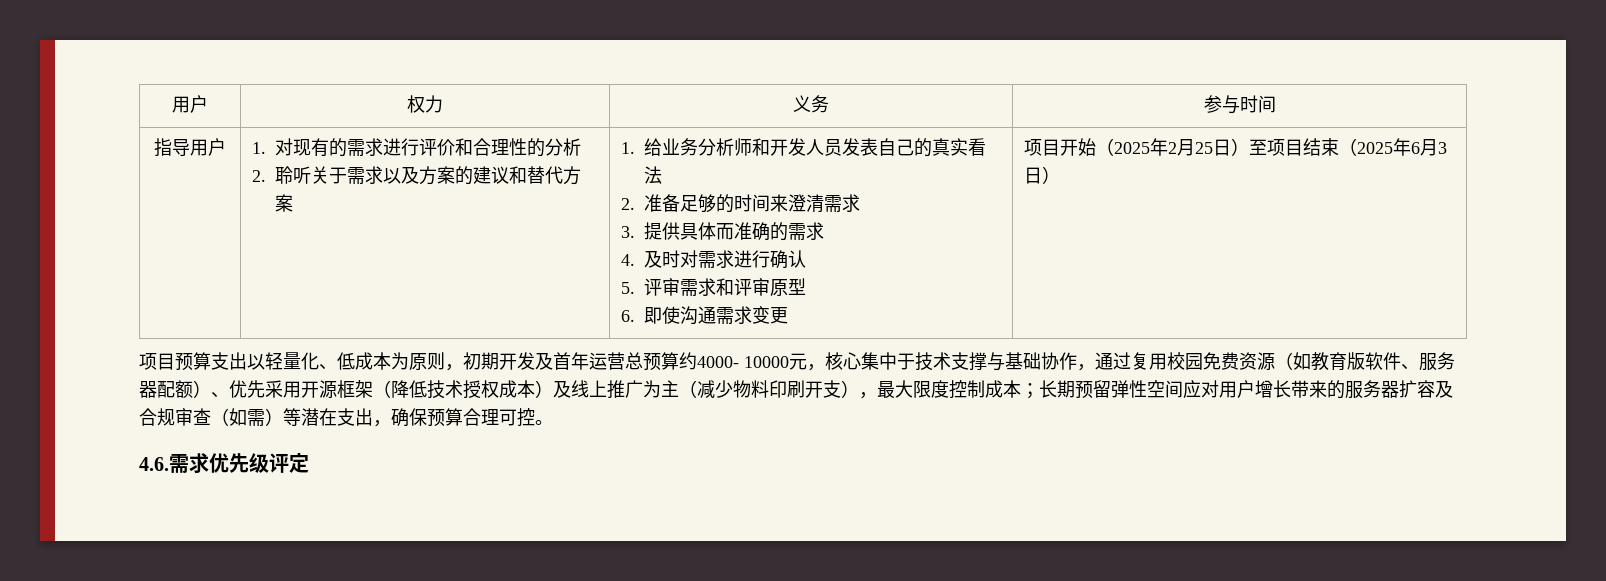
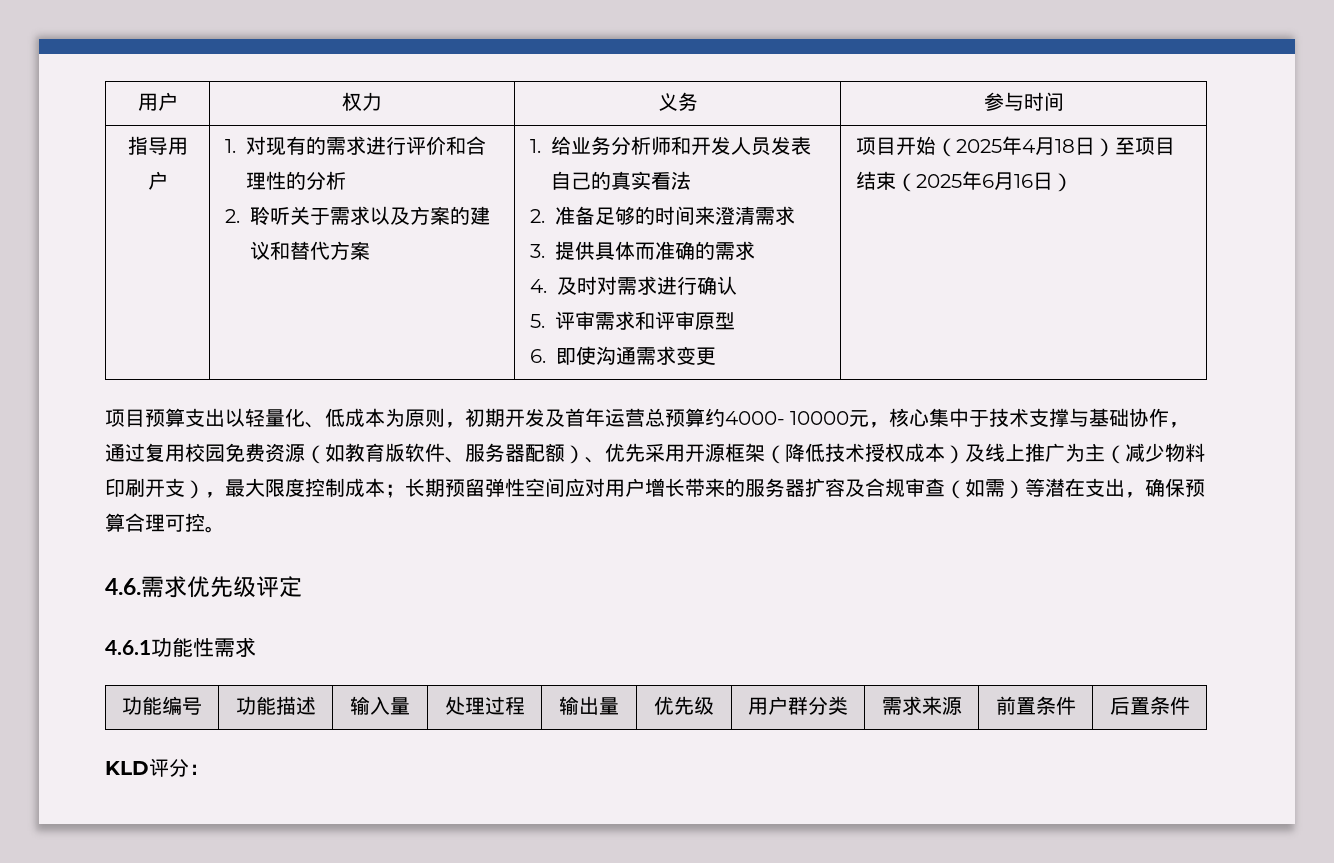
[1167,139,1213,156] 2月25 -> [1021,137,1075,155] 4月18
[1437,142,1447,154] 3 -> [1013,174,1033,188] 16
(309, 463) none -> [105,637,256,657] [122,696,202,715] [235,696,316,715] [350,696,410,715] [444,696,525,715] [559,696,619,715] [654,696,714,715] [748,696,848,715] [881,696,962,715] [995,696,1076,715] [1109,696,1190,715] [105,758,209,777] // 4.6.1功能性需求 // 功能编号 | 功能描述 | 输入量 | 处理过程 | 输出量 | 优先级 | 用户群分类 | 需求来源 | 前置条件 | 后置条件 // KLD评分：

